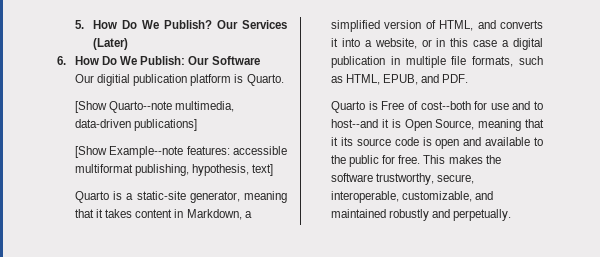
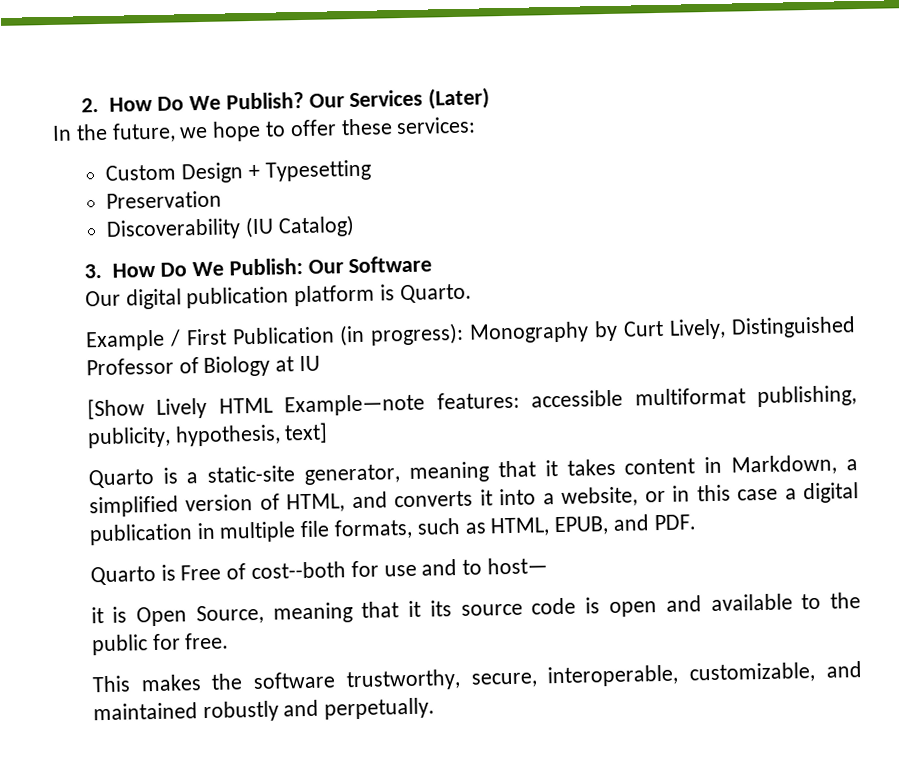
[75,20,85,29] 5. -> [80,98,99,113] 2.
[57,56,66,65] 6. -> [52,116,477,143] [105,159,372,184] [106,190,223,209] [106,215,355,241] [83,263,102,279] In the future, we hope to offer these services: // Custom Design + Typesetting // Preservation // Discoverability (IU Catalog) // 3.
[97,74,131,86] digitial -> [125,288,182,310] digital
[75,101,235,113] [75,119,198,131] [75,146,184,158] [Show Quarto--note multimedia, data-driven publications] // [Show Example--note -> [84,316,857,352] [85,355,320,377] [86,393,426,420] Example / First Publication (in progress): Monography by Curt Lively, Distinguished Professor of Biology at IU // [Show Lively HTML Example—note
(190, 170) none -> [86,426,171,449] publicity,
[331,119,379,128] host--and -> [486,557,548,575] host— //
(421, 159) none -> (230, 641) //

